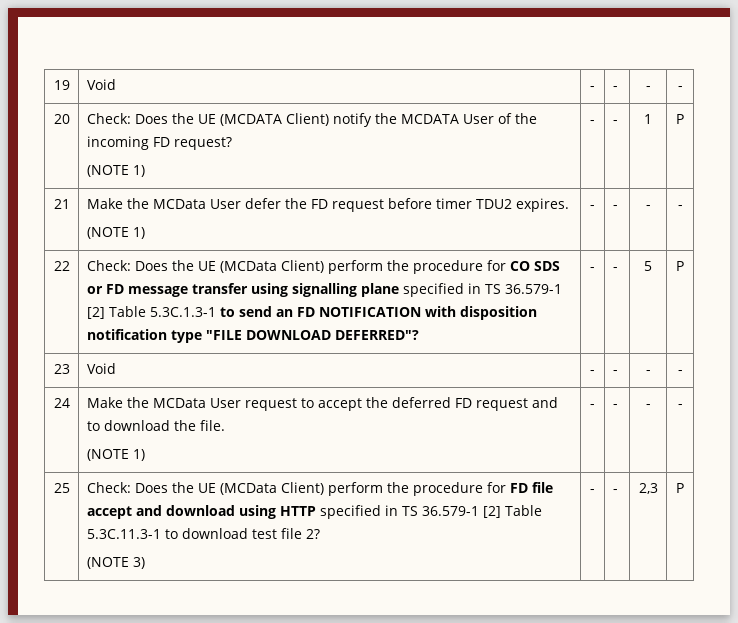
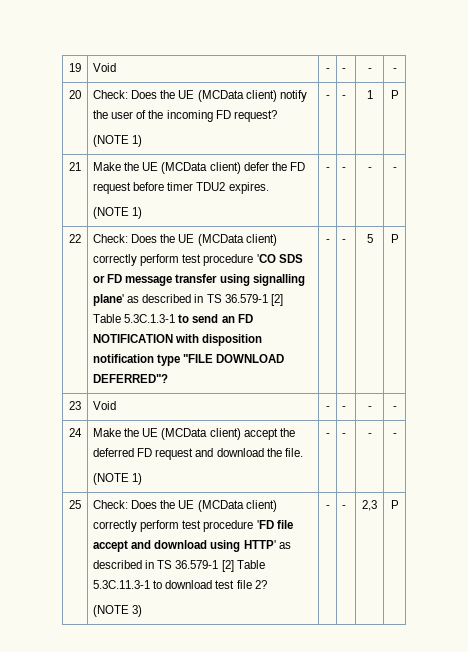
[219,113,494,127] (MCDATA Client) notify the MCDATA User -> [197,90,307,102] [93,110,134,119] (MCData client) notify the user
[152,199,241,209] MCData User -> [142,162,241,174] UE (MCData client)
[280,260,530,274] Client) perform the procedure for CO -> [245,234,277,246] [93,254,276,266] client) correctly perform test procedure 'CO
[360,283,464,297] plane specified -> [93,294,192,306] plane' as described
[152,398,314,411] MCData User request to -> [142,428,241,440] UE (MCData client)
[86,421,100,431] to -> (214, 452) none
[280,482,528,496] Client) perform the procedure for FD -> [245,500,277,512] [93,520,274,532] client) correctly perform test procedure 'FD
[279,505,381,519] HTTP specified -> [243,540,291,549] [93,560,143,569] HTTP' as described

